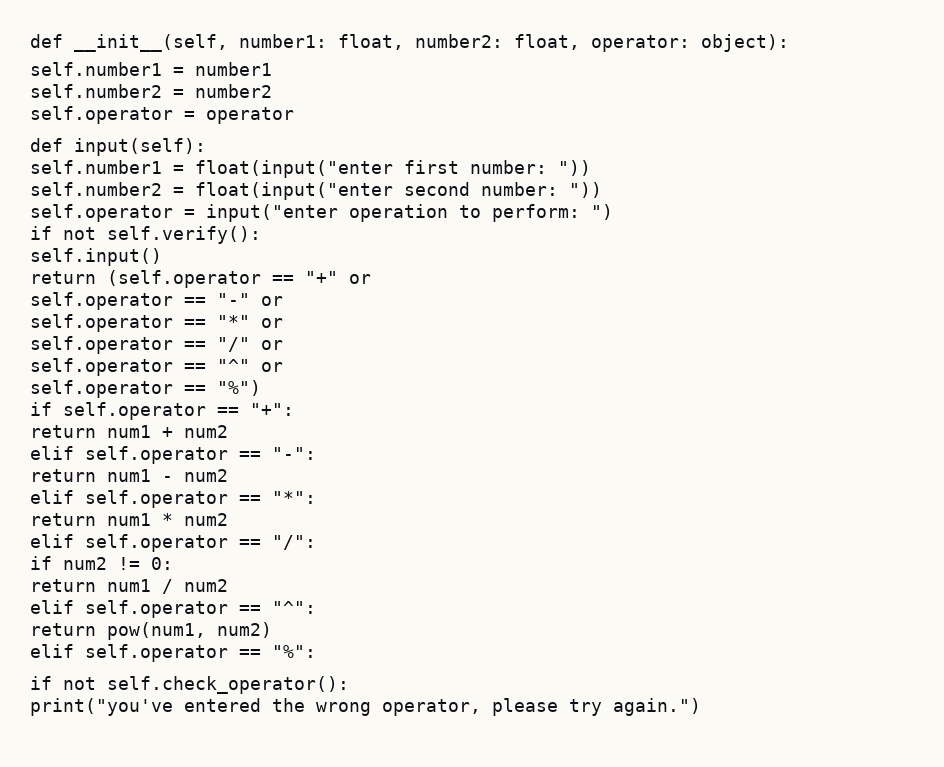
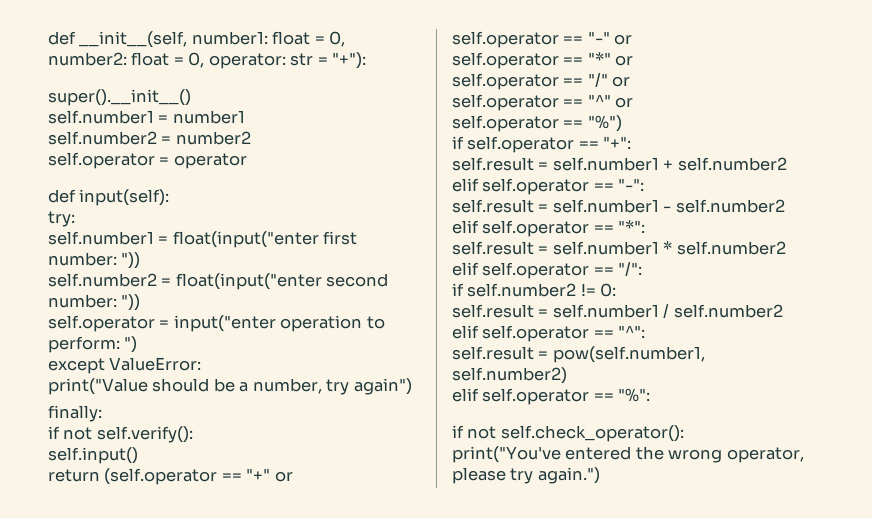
[338,34,789,52] float, number2: float, operator: object): -> [272,31,346,47] [48,52,367,69] [48,89,191,106] float = 0, number2: float = 0, operator: str = "+"): // super().__init__()
(206, 147) none -> [48,211,75,227] // try:
(613, 212) none -> [48,357,202,374] [48,378,412,395] [48,405,102,422] // except ValueError: // print("Value should be a number, try again") // finally:
[30,425,228,438] return num1 + num2 -> [452,157,787,171] self.result = self.number1 + self.number2
[30,469,228,482] return num1 - num2 -> [452,199,785,213] self.result = self.number1 - self.number2
[30,513,228,526] return num1 * num2 -> [452,241,786,255] self.result = self.number1 * self.number2
[63,557,107,570] num2 -> [467,283,577,297] self.number2
[30,579,228,594] return num1 / num2 -> [452,304,783,318] self.result = self.number1 / self.number2
[30,622,272,640] return pow(num1, num2) -> [452,346,705,363] [452,367,567,384] self.result = pow(self.number1, self.number2)
[30,698,173,716] print("you've -> [452,446,561,463] print("You've

